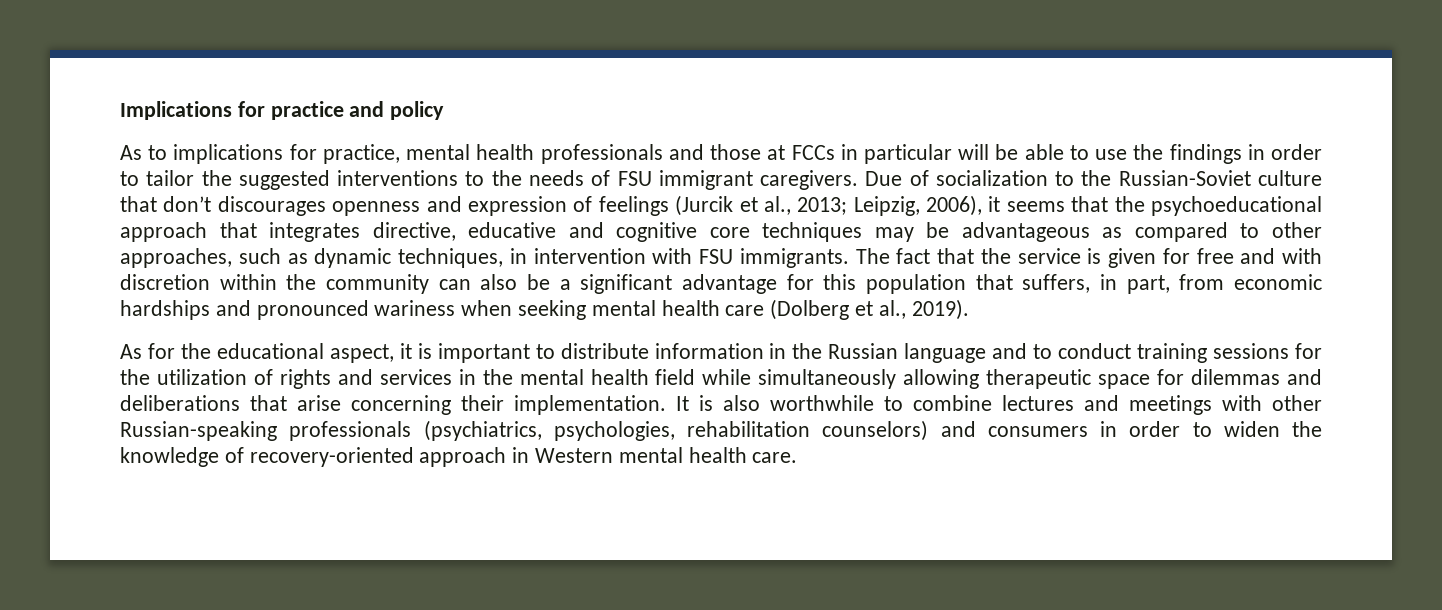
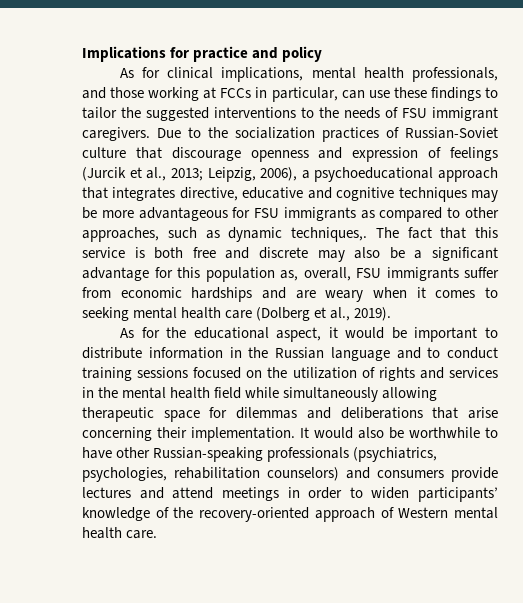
[148,144,663,164] to implications for practice, mental health professionals -> [142,67,498,82] for clinical implications, mental health professionals,
(762, 152) none -> [148,87,200,101] working
[863,144,1323,164] particular will be able to use the findings in order -> [271,87,481,102] particular, can use these findings
[909,170,1112,186] of socialization to the -> [188,127,399,142] to the socialization practices of
[163,196,326,216] don’t discourages -> [171,147,241,161] discourage
[988,196,1145,212] it seems that the -> [301,170,310,179] a
[709,227,750,238] core -> (395, 194) none
[961,222,1090,242] advantageous -> [101,207,356,221] more advantageous for FSU immigrants
[398,248,849,268] techniques, in intervention with FSU immigrants. -> [291,227,367,242] techniques,.
[980,248,1011,264] the -> [475,227,498,238] this
[1108,248,1322,268] [120,274,471,294] given for free and with discretion within the community can -> [154,247,345,262] both free and discrete may
[975,274,1322,294] [120,300,513,320] that suffers, in part, from economic hardships and pronounced wariness when -> [280,267,499,281] [82,287,499,302] as, overall, FSU immigrants suffer from economic hardships and are weary when it comes to
[417,343,432,359] is -> [345,327,407,339] would be
[1295,343,1323,359] for -> [193,367,263,379] focused on
[699,395,1262,415] is also worthwhile to combine lectures and meetings with -> [314,427,498,439] [82,447,112,459] would also be worthwhile to have
(1088, 431) none -> [451,467,498,482] [82,487,279,501] provide lectures and attend meetings
[1292,421,1322,437] the -> [418,487,498,502] participants’
(244, 455) none -> [173,507,194,518] the
[512,447,530,463] in -> [380,507,394,518] of

